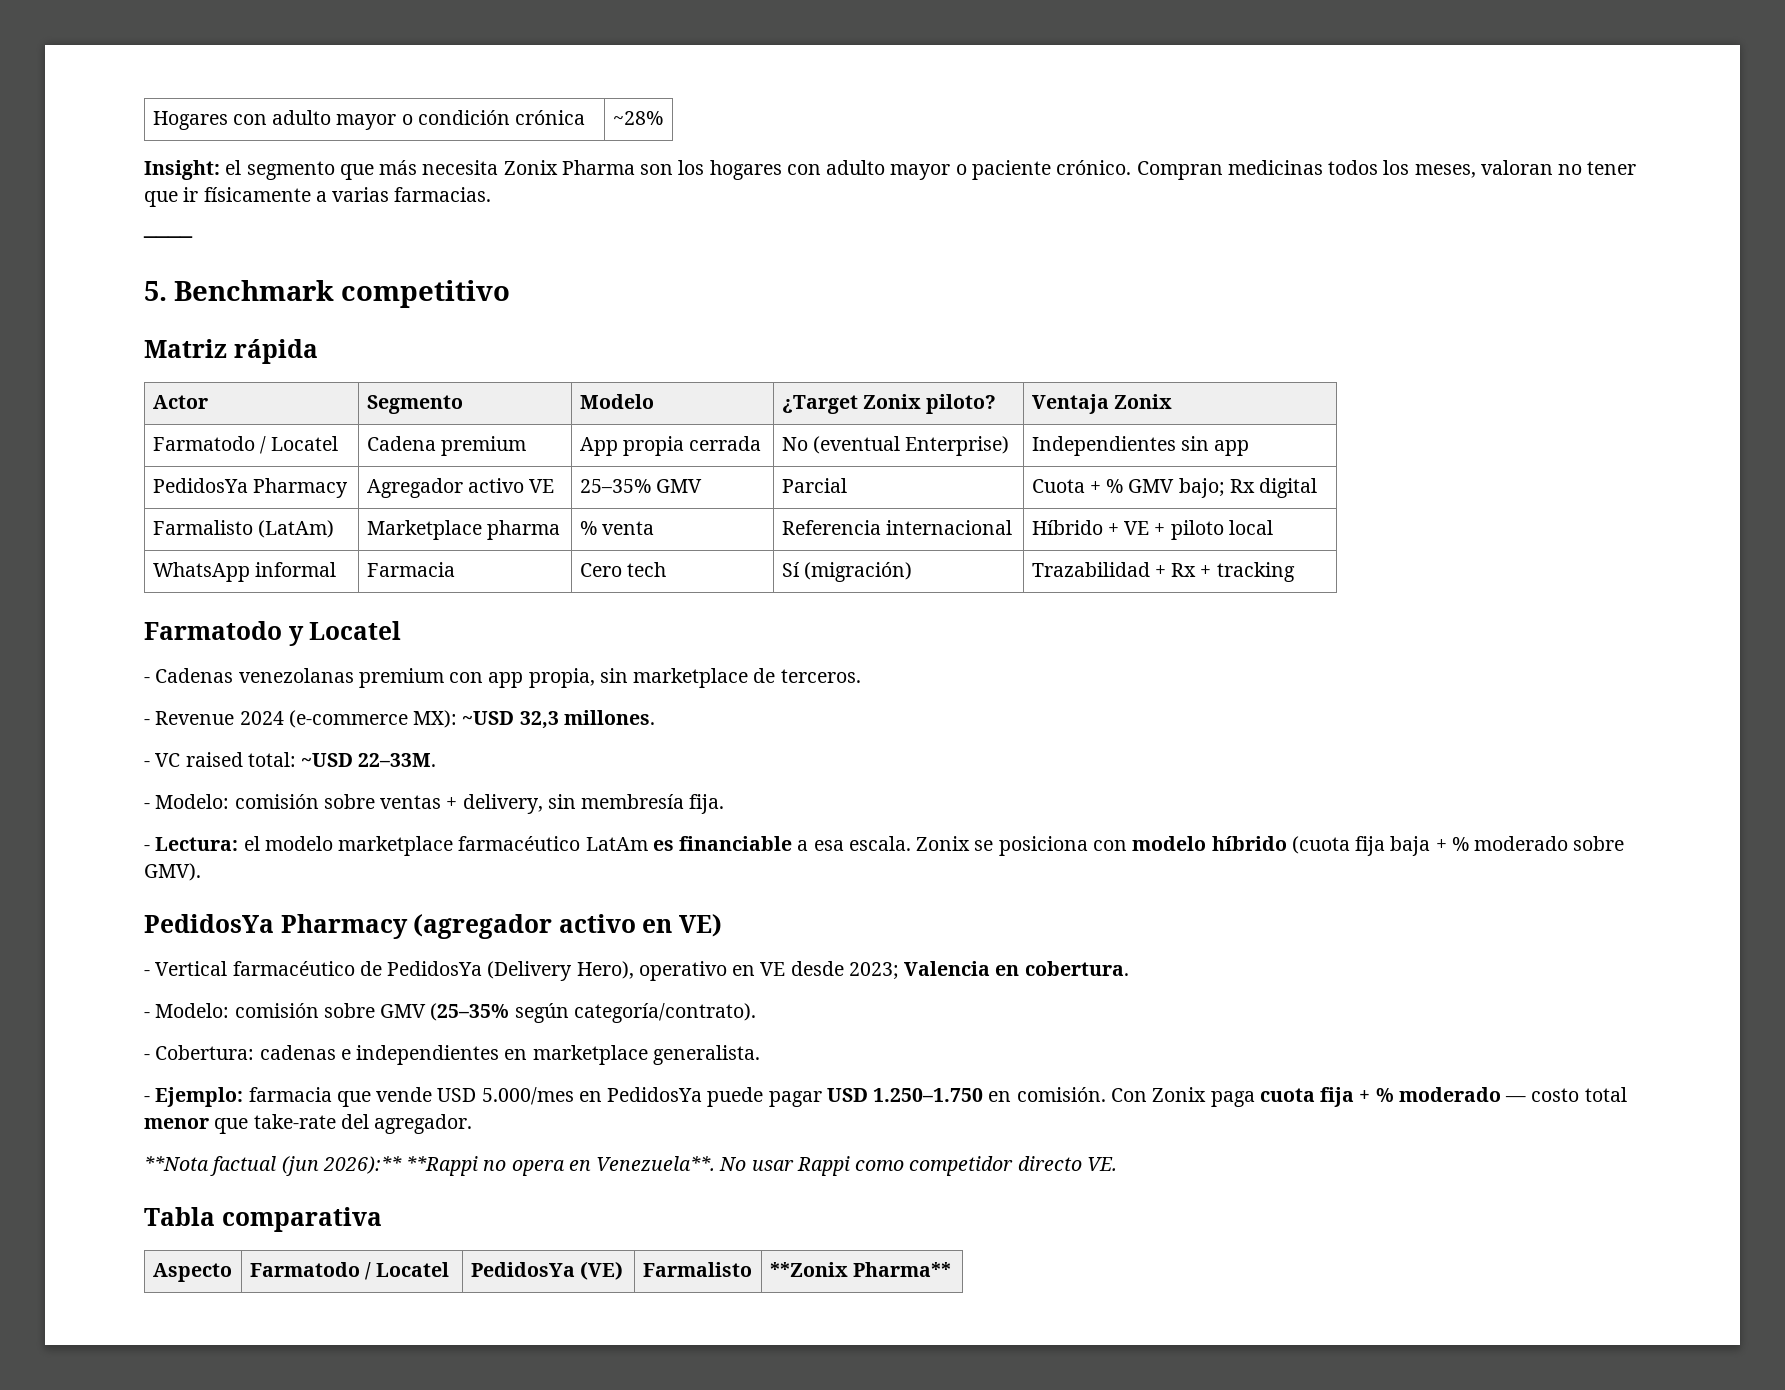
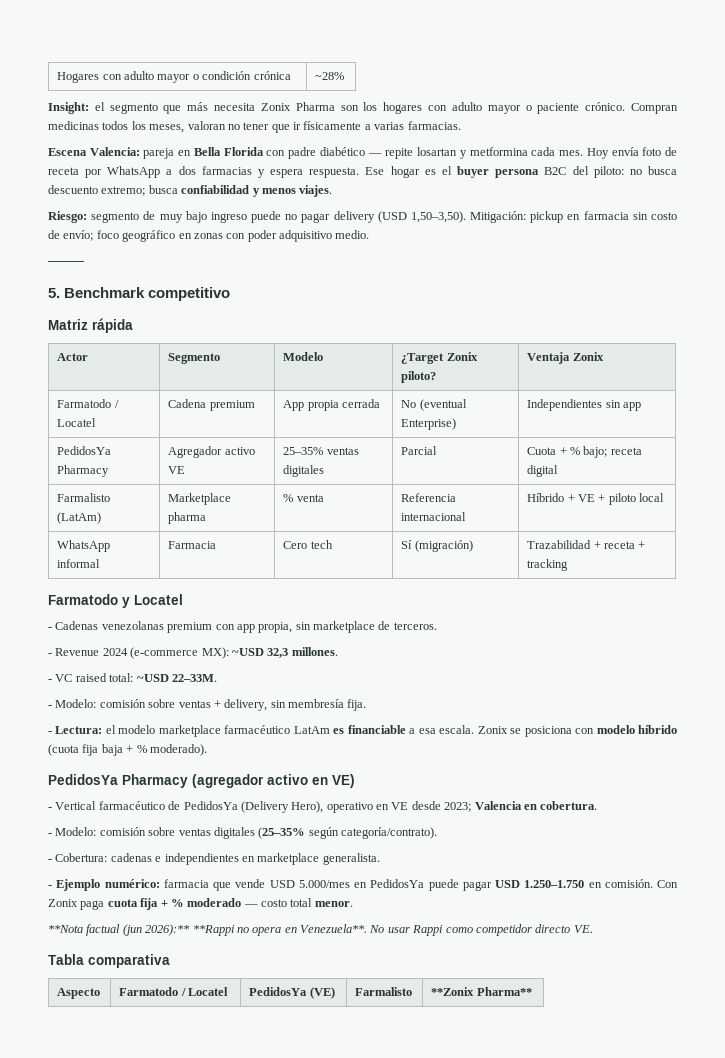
(492, 194) none -> [48,147,677,159] [48,166,677,178] [48,185,333,197] [48,211,677,223] [48,230,370,242] // Escena Valencia: pareja en Bella Florida con padre diabético — repite losartan y metformina cada mes. Hoy envía foto de receta por WhatsApp a dos farmacias y espera respuesta. Ese hogar es el buyer persona B2C del piloto: no busca descuento extremo; busca confiabilidad y menos viajes. // Riesgo: segmento de muy bajo ingreso puede no pagar delivery (USD 1,50–3,50). Mitigación: pickup en farmacia sin costo de envío; foco geográfico en zonas con poder adquisitivo medio.
[655,479,702,493] GMV -> [326,447,359,455] [283,465,325,477] ventas digitales
[1128,478,1255,498] GMV bajo; Rx -> [583,446,642,458] bajo; receta
[1171,563,1197,577] Rx -> [604,541,636,549] receta
[1474,836,1625,851] [144,863,201,881] moderado sobre GMV). -> [149,744,207,756] moderado).
[380,1004,427,1018] GMV -> [178,827,255,839] ventas digitales
[155,1087,244,1107] Ejemplo: -> [56,879,160,891] Ejemplo numérico:
[144,1114,473,1134] menor que take-rate del agregador. -> [314,901,353,907] menor.

